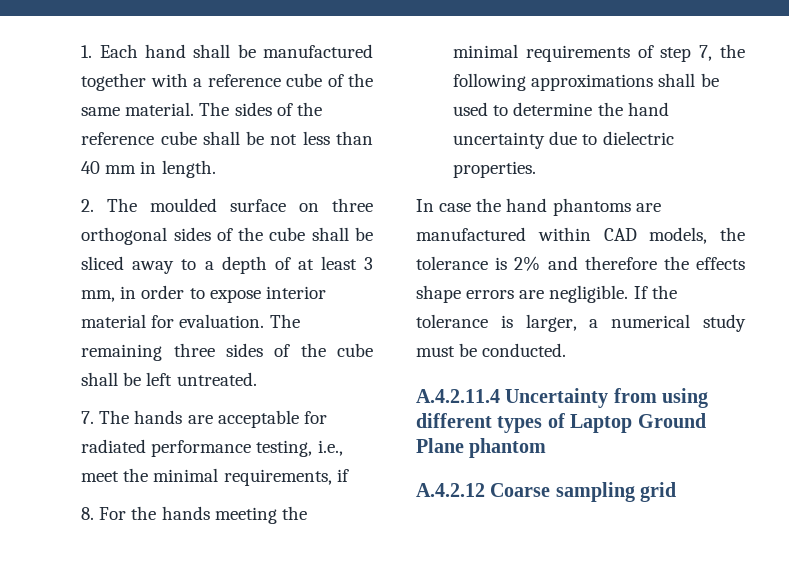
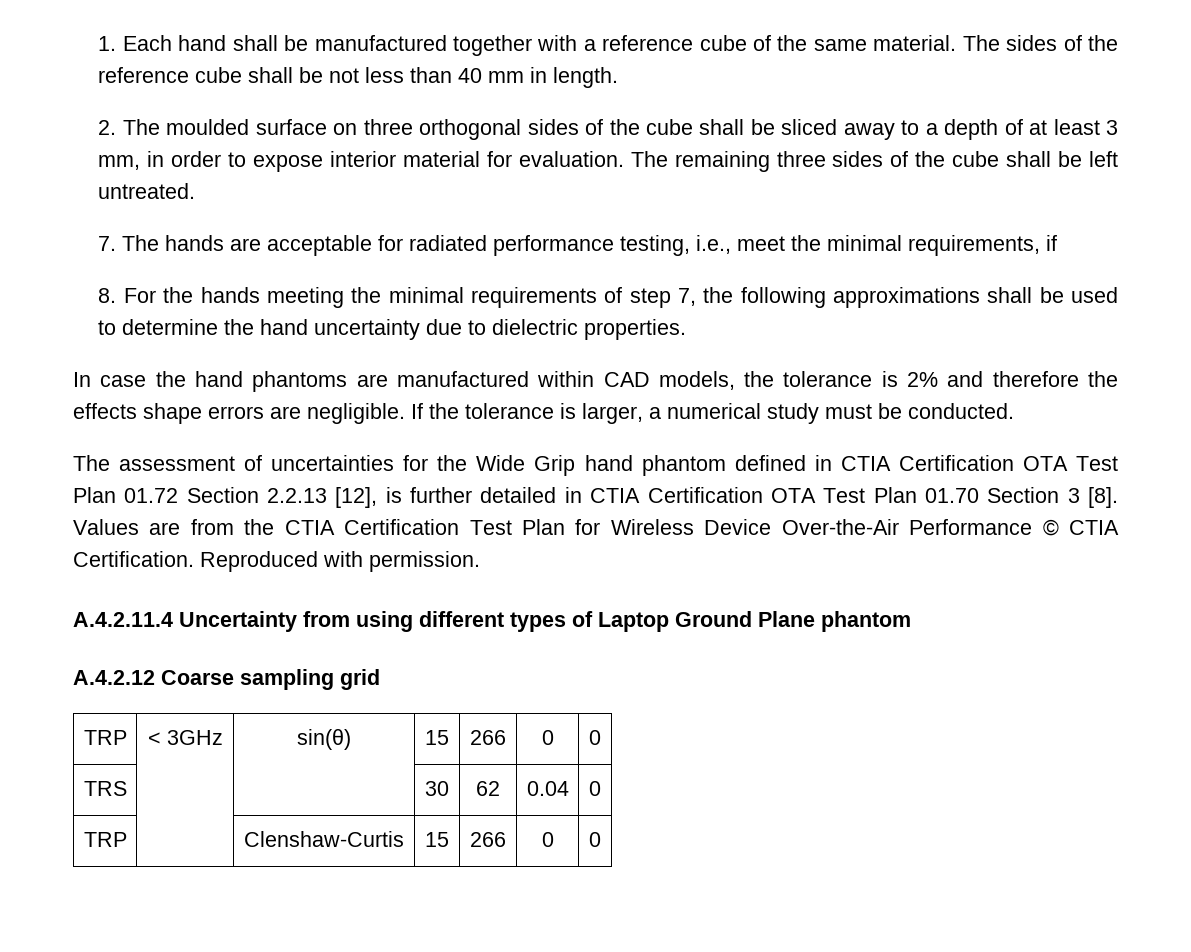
(567, 350) none -> [73,455,1119,476] [73,487,1119,508] [73,519,1119,536] [73,551,480,572] // The assessment of uncertainties for the Wide Grip hand phantom defined in CTIA Certification OTA Test Plan 01.72 Section 2.2.13 [12], is further detailed in CTIA Certification OTA Test Plan 01.70 Section 3 [8]. Values are from the CTIA Certification Test Plan for Wireless Device Over-the-Air Performance © CTIA Certification. Reproduced with permission.
(677, 492) none -> [83,730,127,745] [147,730,223,745] [297,729,351,750] [425,730,449,745] [470,730,506,745] [541,730,554,745] [589,730,601,745] [83,781,127,796] [425,781,449,796] [476,781,500,796] [526,781,569,796] [589,781,601,796] [83,832,127,847] [244,831,404,847] [425,832,449,847] [470,832,506,847] [541,832,554,847] [589,832,601,847] // TRP | < 3GHz | sin(θ) | 15 | 266 | 0 | 0 // TRS | | | 30 | 62 | 0.04 | 0 // TRP | | Clenshaw-Curtis | 15 | 266 | 0 | 0

